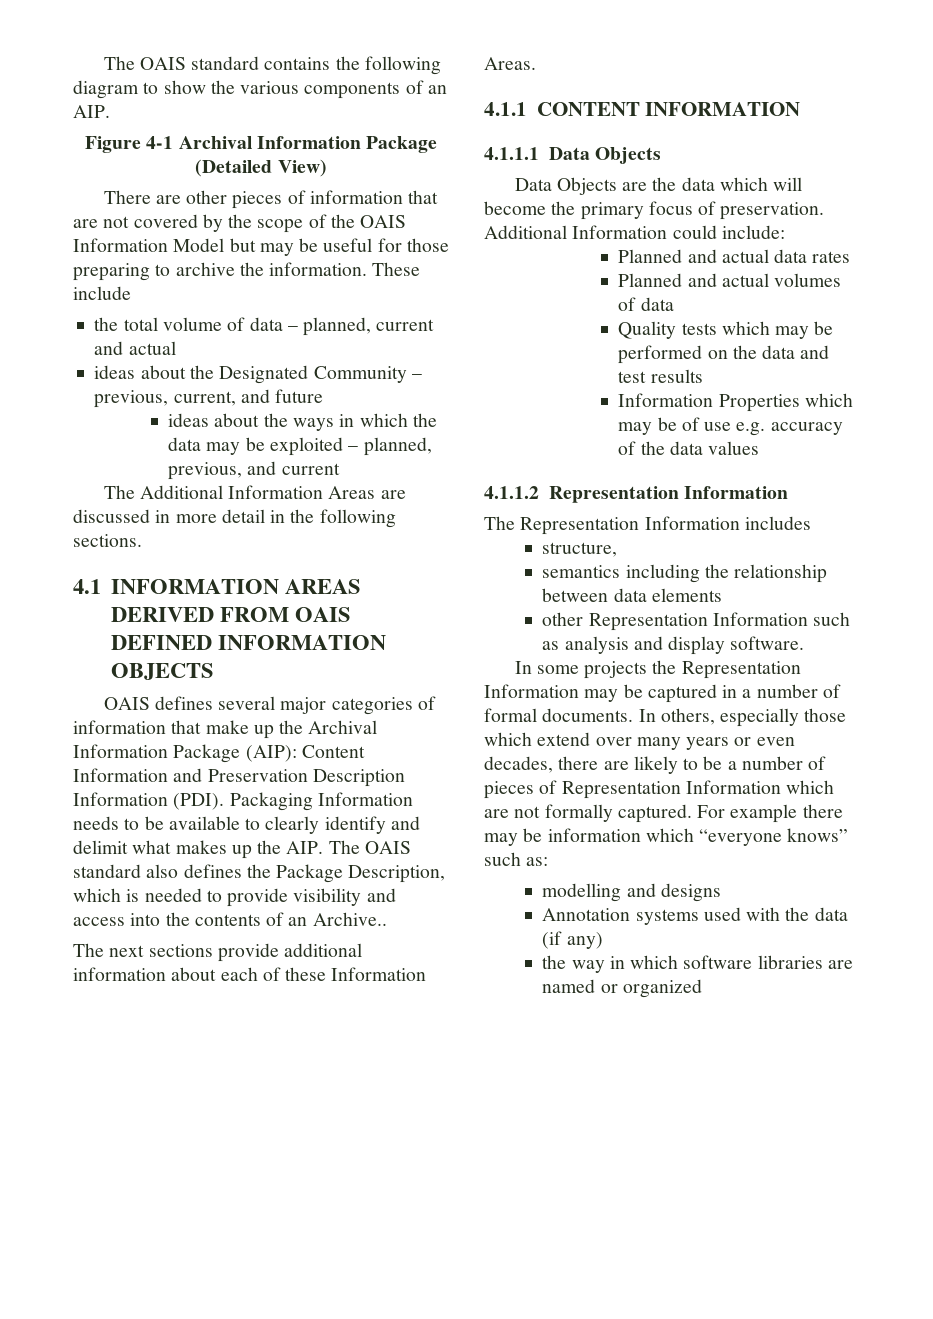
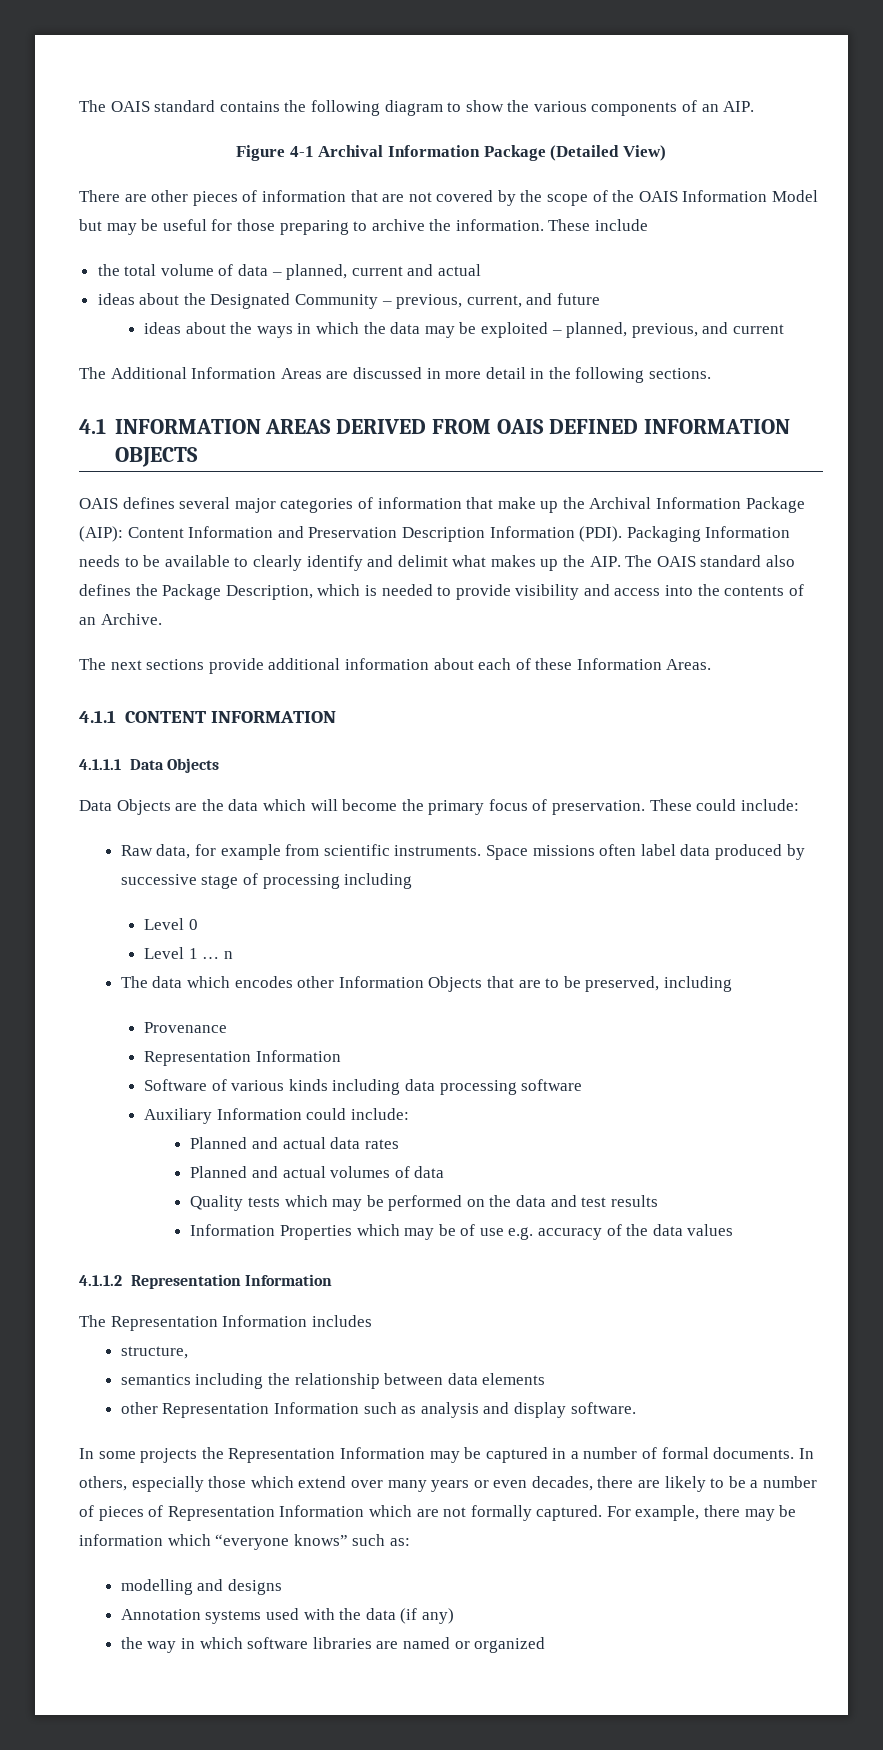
[312,912,387,926] Archive.. -> [100,613,162,625] Archive.
[484,225,567,239] Additional -> [649,799,799,811] [120,844,805,860] [120,873,413,889] [144,918,198,930] [144,947,233,959] [120,976,732,992] [144,1022,228,1033] [144,1050,341,1066] [144,1079,583,1095] [144,1108,213,1124] These could include: // Raw data, for example from scientific instruments. Space missions often label data produced by successive stage of processing including // Level 0 // Level 1 … n // The data which encodes other Information Objects that are to be preserved, including // Provenance // Representation Information // Software of various kinds including data processing software // Auxiliary
[730,804,798,823] example -> [635,1505,700,1521] example,

